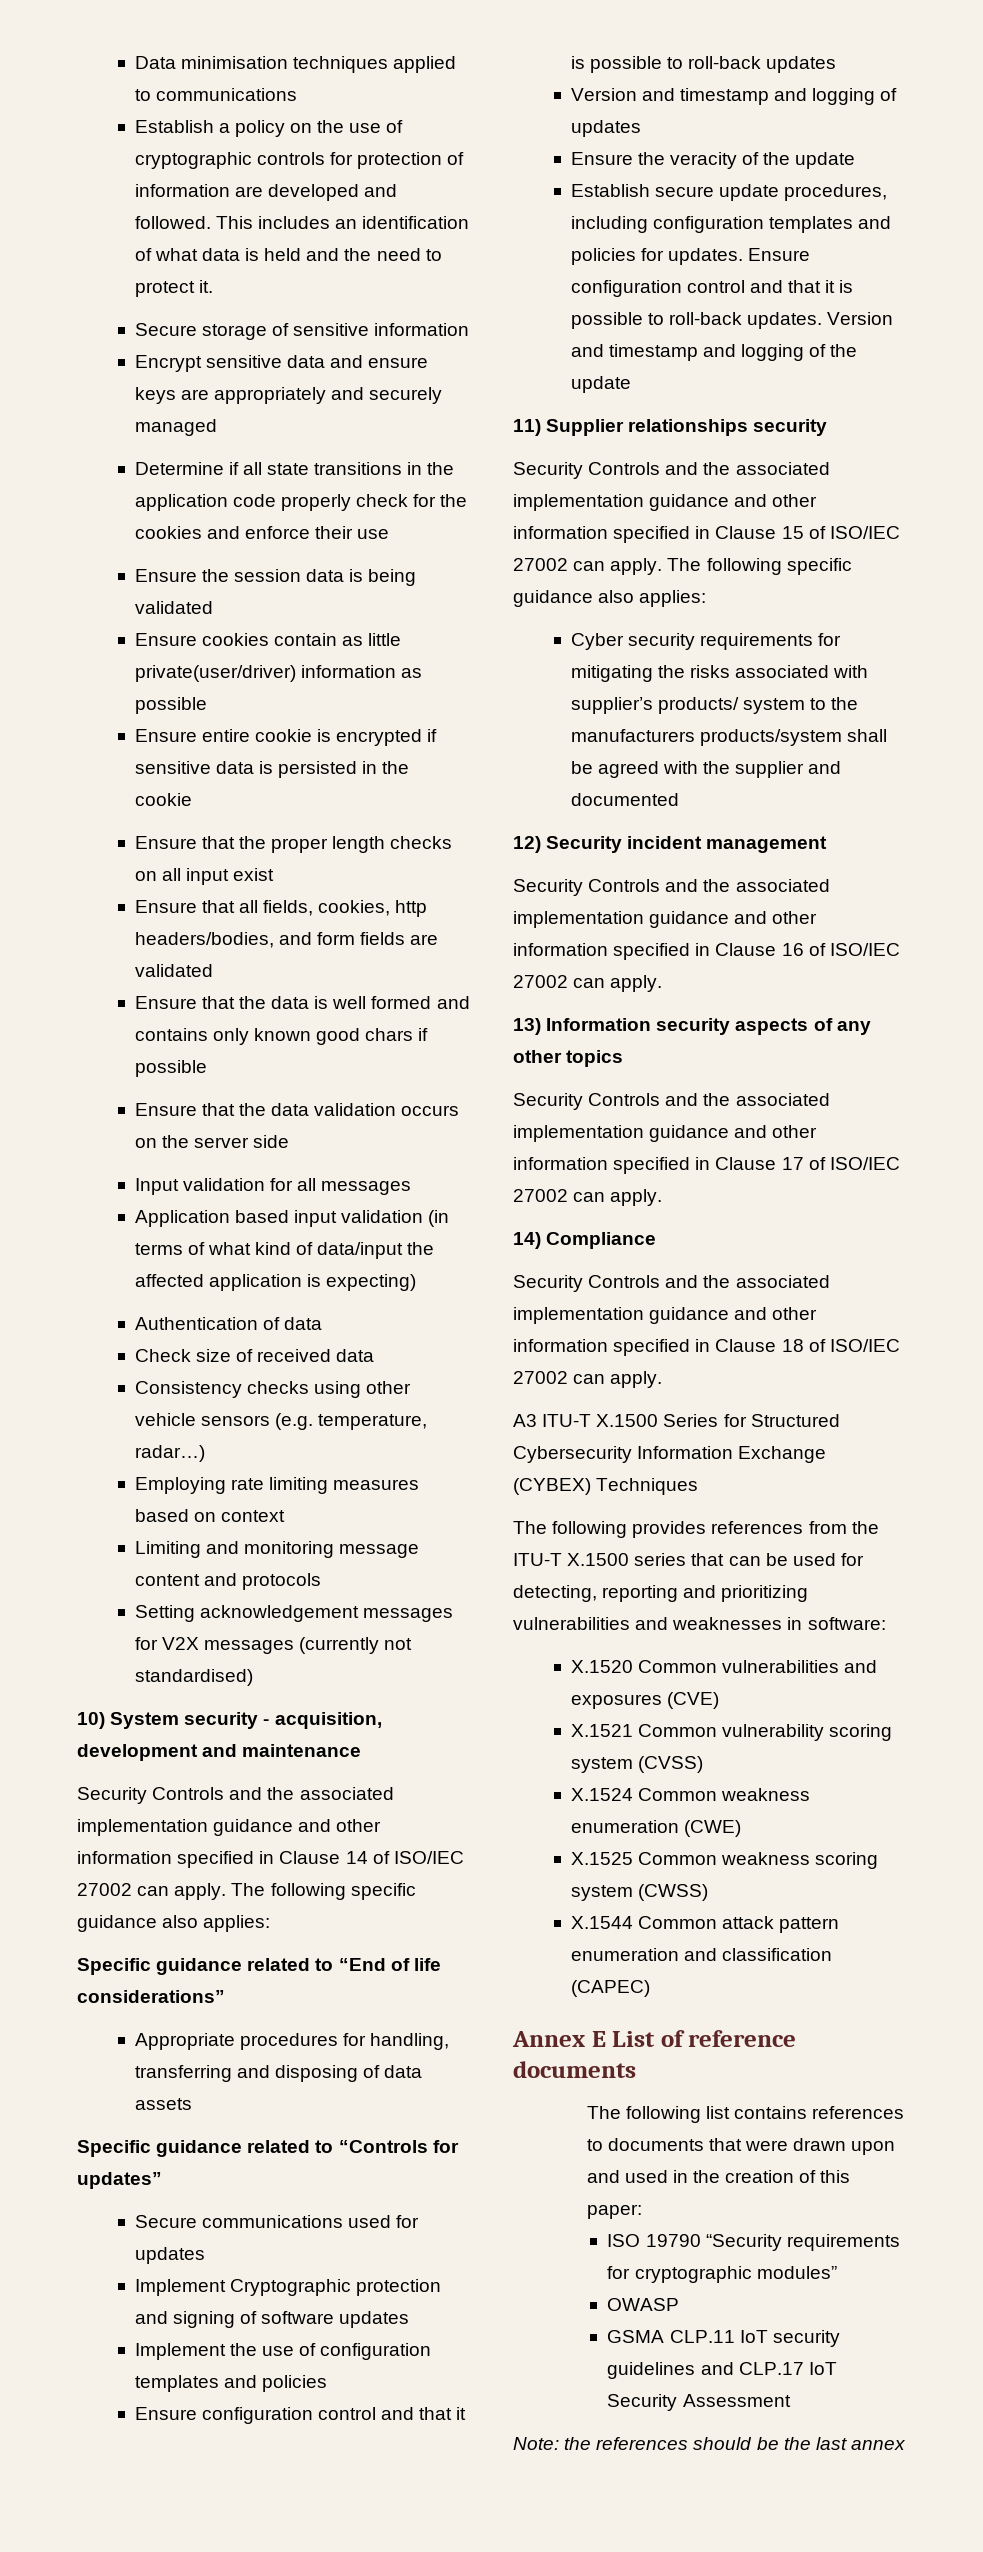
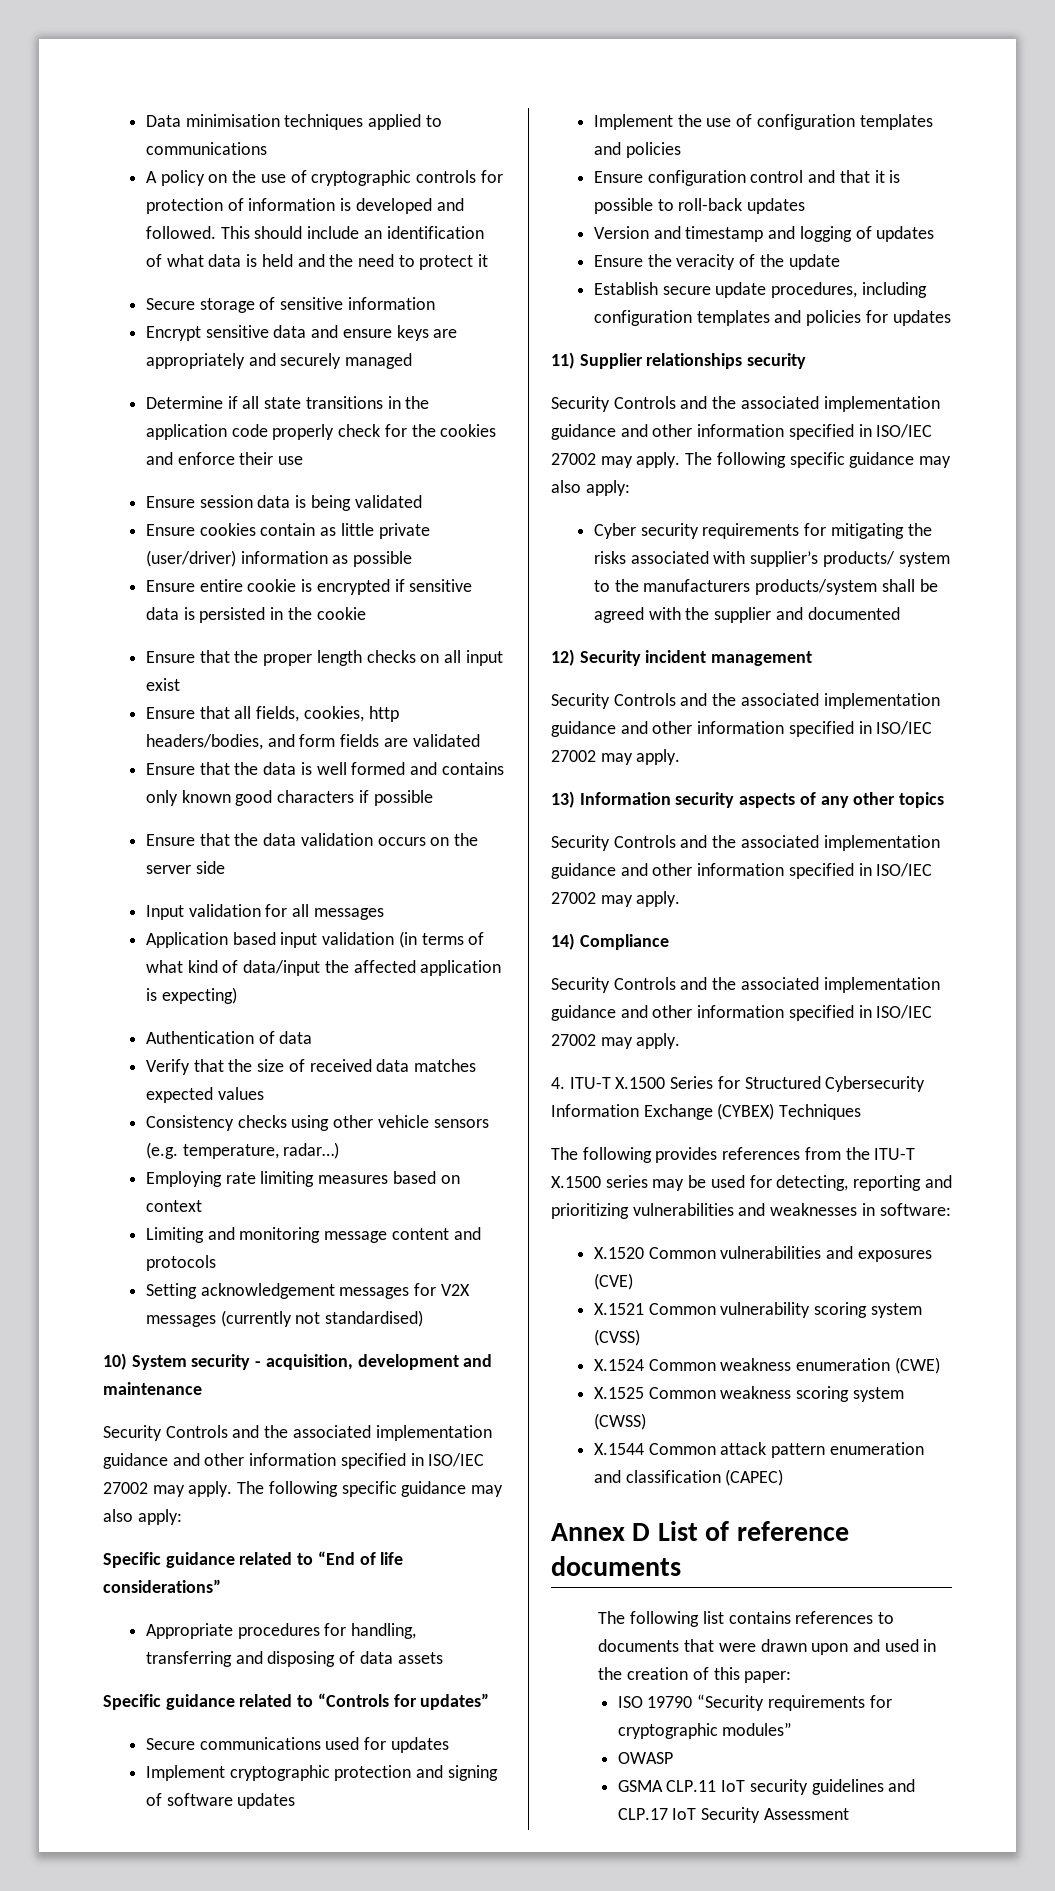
[134,120,230,133] Establish a -> [145,171,157,183] A
[234,186,263,197] are -> [340,198,352,211] is
[257,216,330,229] includes -> [254,226,360,239] should include
[198,280,213,293] it. -> [478,254,489,267] it
[201,569,229,582] the -> (195, 502) none
[134,665,296,682] private(user/driver) -> [378,523,430,539] [145,550,236,567] private (user/driver)
[365,1028,414,1041] chars -> [277,790,355,803] characters
[134,1349,191,1362] Check -> [145,1059,253,1075] Verify that the
(375, 1355) none -> [414,1059,477,1072] [145,1087,264,1103] matches expected values
[279,1851,464,1864] [77,1883,416,1900] [77,1915,271,1932] Clause 14 of ISO/IEC 27002 can apply. The following specific guidance also applies: -> [428,1453,485,1467] [103,1481,504,1497] [103,1509,182,1525] ISO/IEC 27002 may apply. The following specific guidance may also apply:
[229,2279,351,2296] Cryptographic -> [229,1765,330,1781] cryptographic
[667,248,811,265] [570,280,854,297] [570,312,894,329] [570,344,858,361] [570,376,631,393] updates. Ensure configuration control and that it is possible to roll-back updates. Version and timestamp and logging of the update -> [892,310,951,326] updates
[715,526,900,539] [513,558,852,575] [513,590,707,607] Clause 15 of ISO/IEC 27002 can apply. The following specific guidance also applies: -> [876,424,933,438] [551,452,952,468] [551,480,630,496] ISO/IEC 27002 may apply. The following specific guidance may also apply:
[715,943,900,956] [513,975,606,988] Clause 16 of ISO/IEC 27002 can -> [876,721,933,735] [551,750,633,765] ISO/IEC 27002 may
[715,1157,900,1170] [513,1189,606,1202] Clause 17 of ISO/IEC 27002 can -> [876,863,933,877] [551,892,633,907] ISO/IEC 27002 may
[715,1339,900,1352] [513,1371,663,1388] [513,1414,537,1427] Clause 18 of ISO/IEC 27002 can apply. // A3 -> [876,1005,933,1019] [551,1033,681,1049] [551,1077,565,1089] ISO/IEC 27002 may apply. // 4.
[691,1553,761,1566] that can -> [652,1179,685,1191] may
[591,2031,606,2047] E -> [632,1523,651,1541] D
[513,2437,906,2450] // Note: the references should be the last annex -> (849, 1814) none

